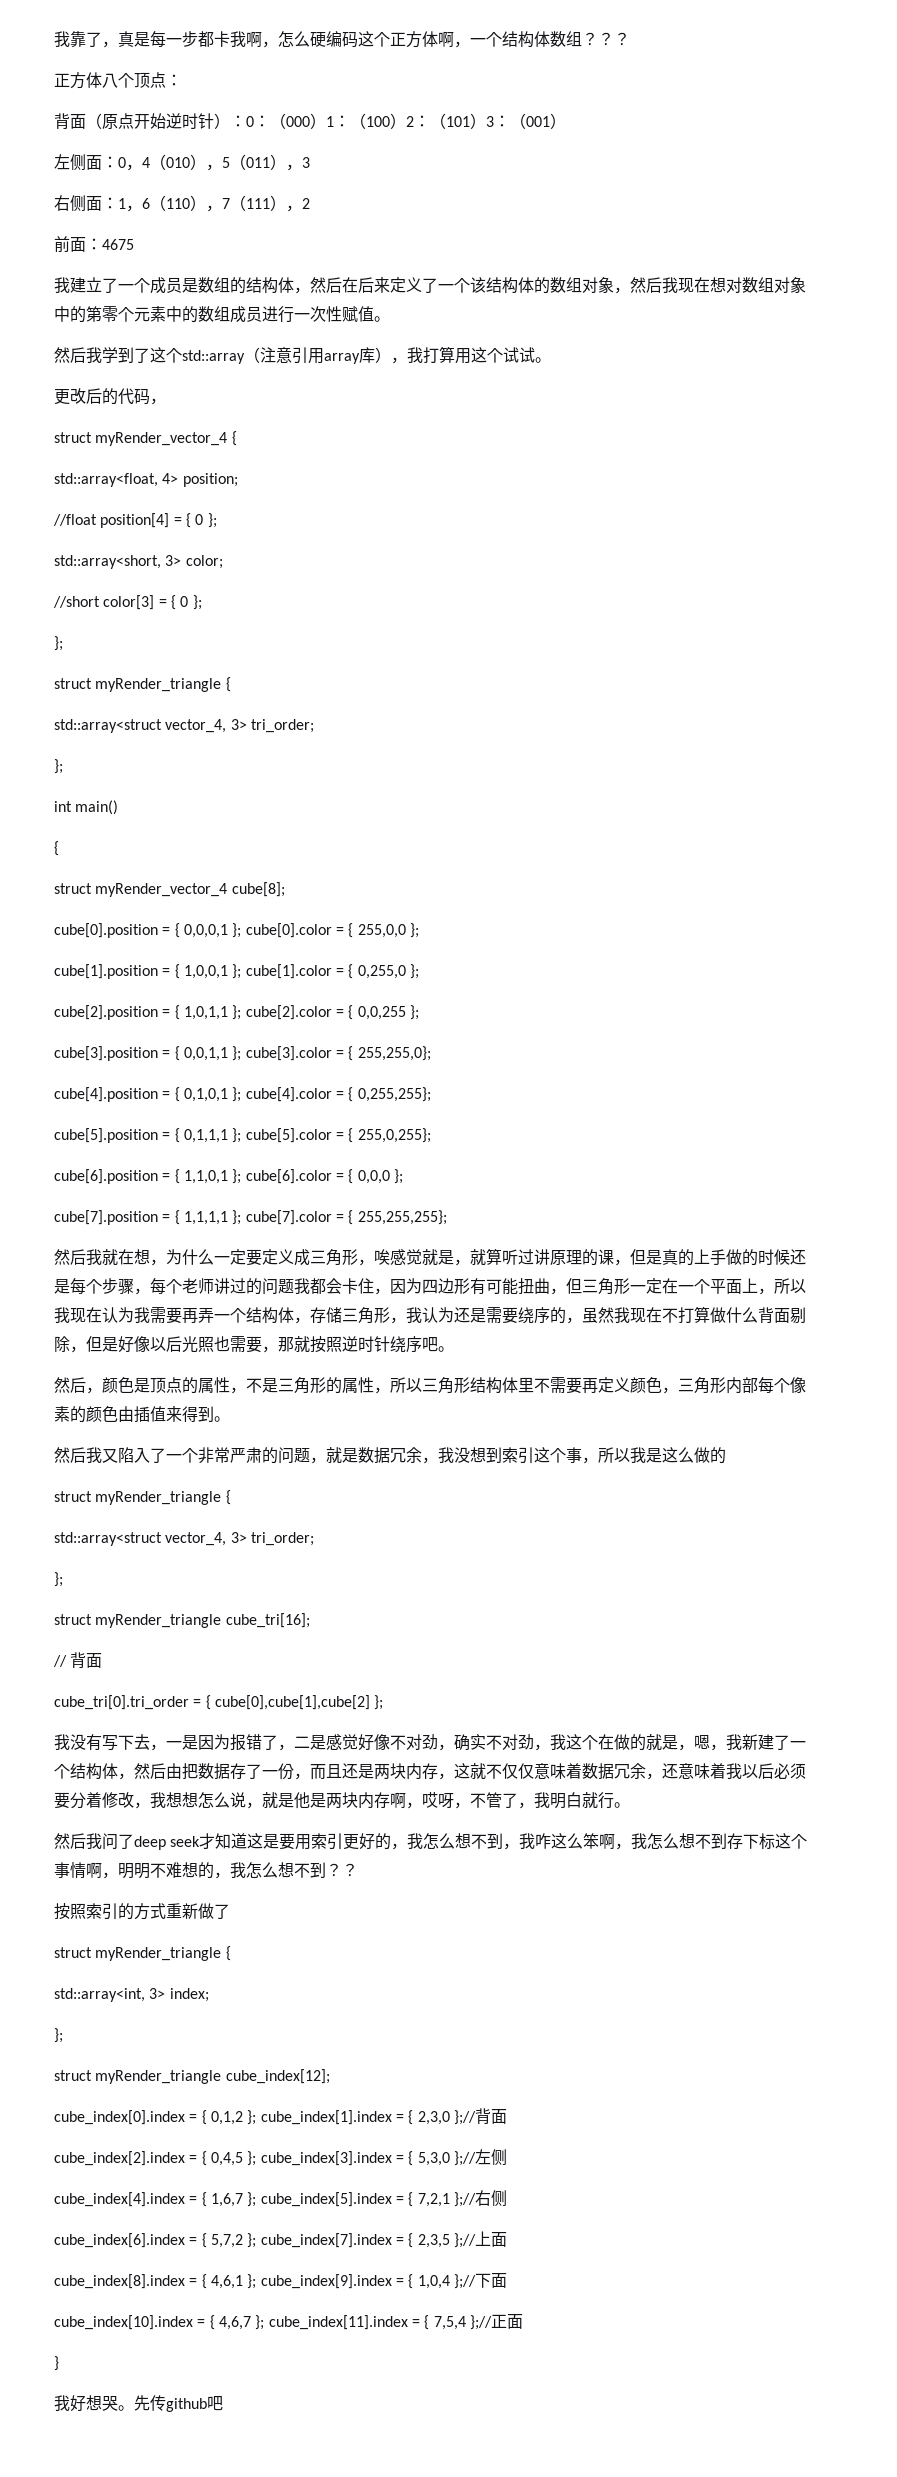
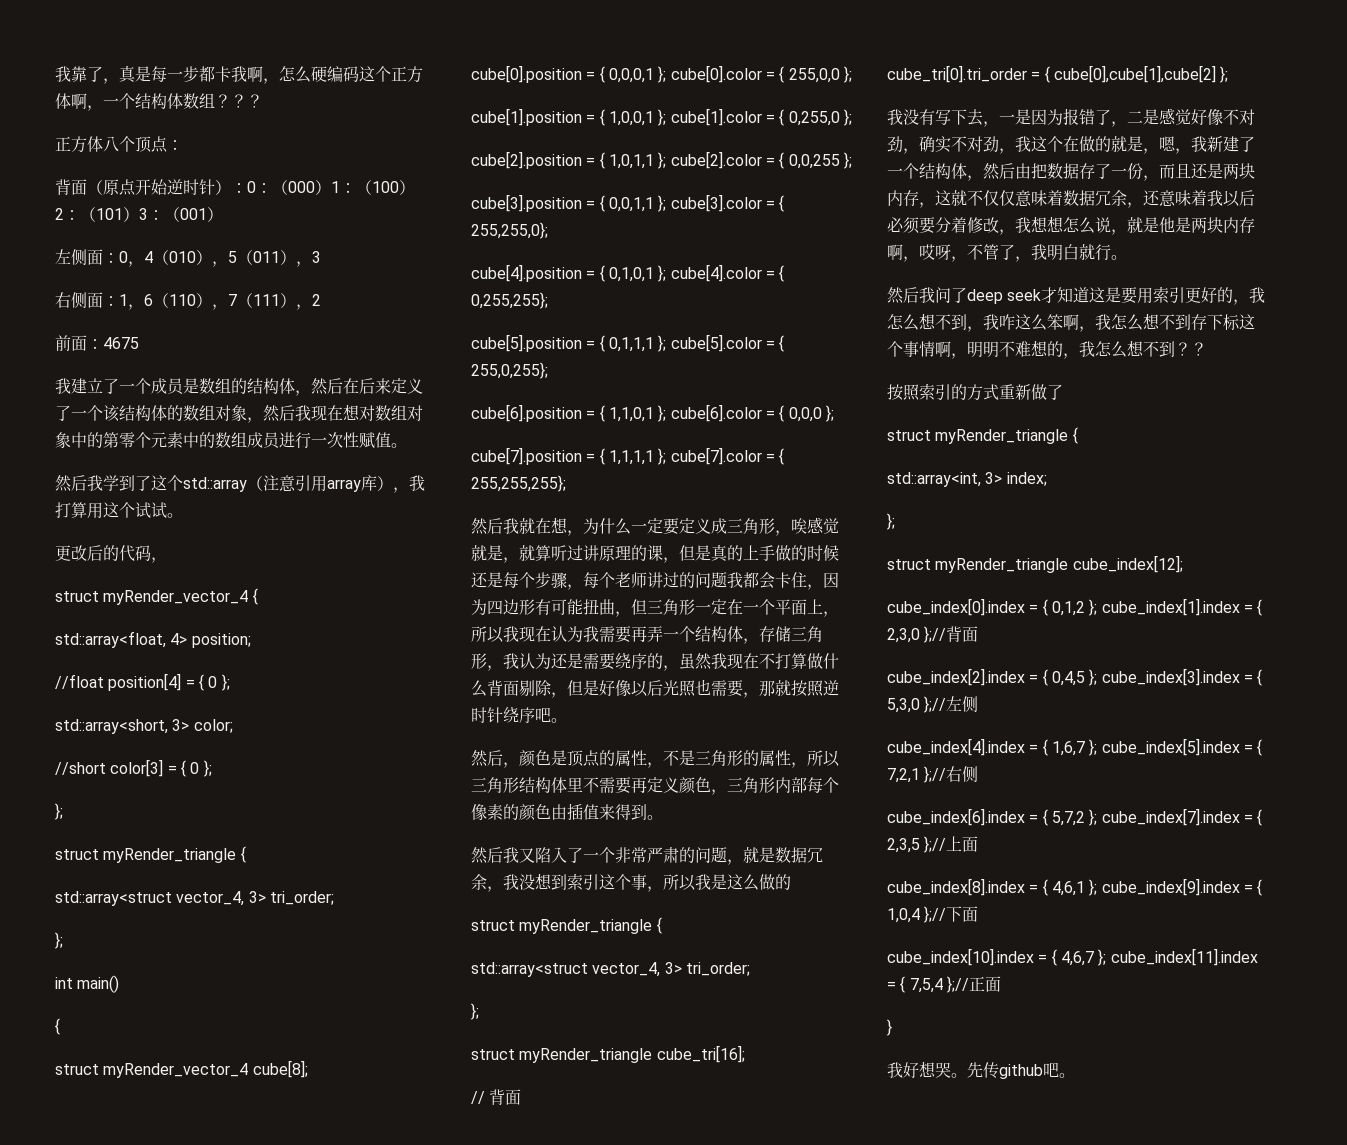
(223, 2403) none -> [1059,1073,1075,1078] 。

